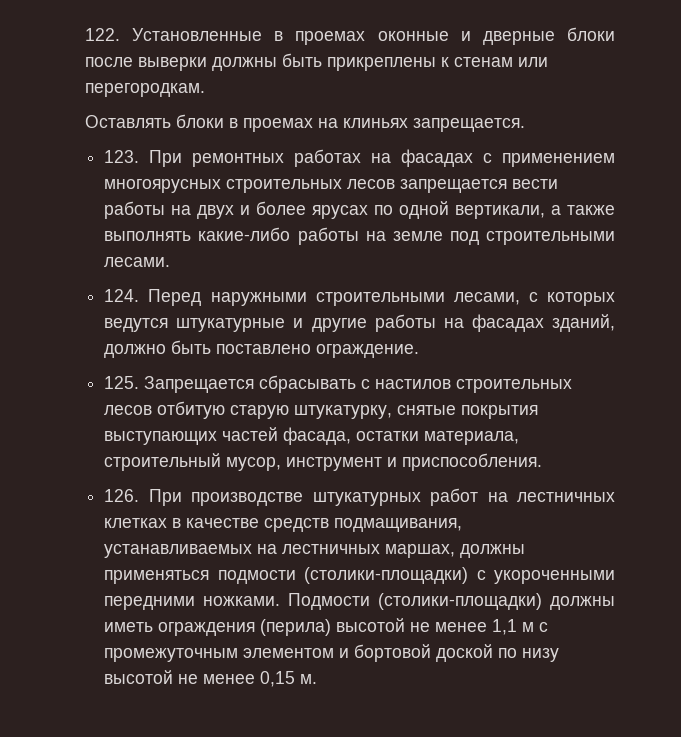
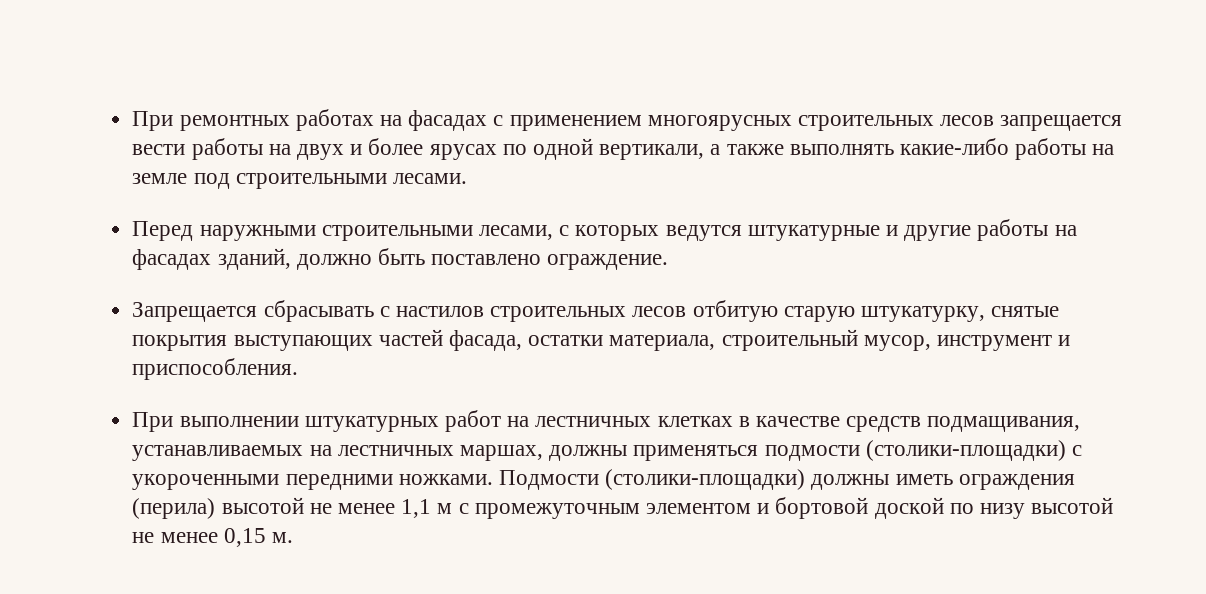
[85,27,616,45] [85,53,548,71] [85,83,205,97] [85,114,525,132] [104,150,140,163] 122. Установленные в проемах оконные и дверные блоки после выверки должны быть прикреплены к стенам или перегородкам. // Оставлять блоки в проемах на клиньях запрещается. // 123. -> (132, 121) none
[104,289,140,302] 124. -> (467, 178) none
[104,376,140,389] 125. -> (669, 262) none
[104,489,304,506] 126. При производстве -> [132,412,299,432] При выполнении

